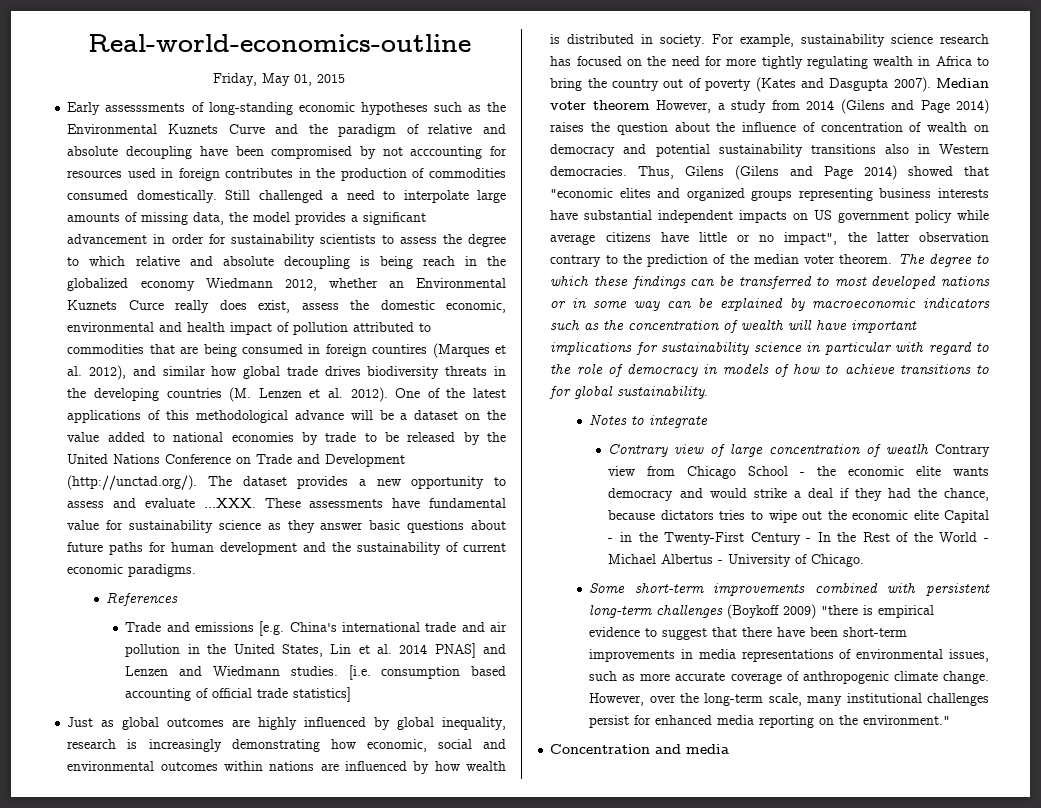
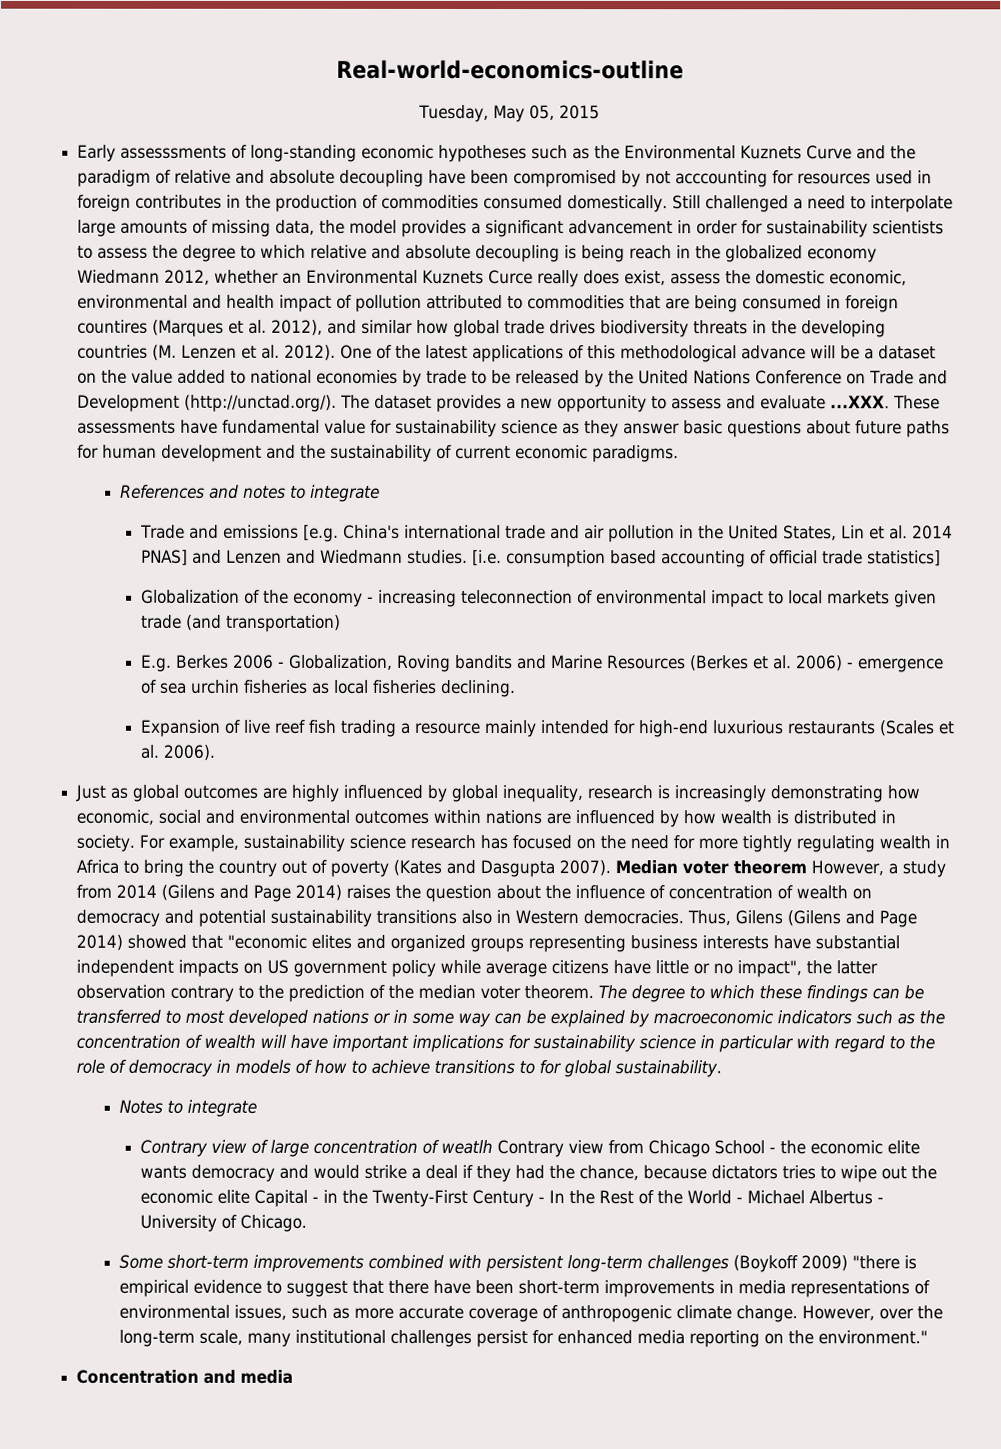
[213,73,312,86] Friday, May 01, -> [418,104,555,123] Tuesday, May 05,
(179, 599) none -> [208,484,380,502] and notes to integrate
(352, 694) none -> [140,589,937,608] [140,614,341,632] [140,654,944,673] [140,679,516,698] [139,719,955,738] [139,744,215,761] // Globalization of the economy - increasing teleconnection of environmental impact to local markets given trade (and transportation) // E.g. Berkes 2006 - Globalization, Roving bandits and Marine Resources (Berkes et al. 2006) - emergence of sea urchin fisheries as local fisheries declining. // Expansion of live reef fish trading a resource mainly intended for high-end luxurious restaurants (Scales et al. 2006).

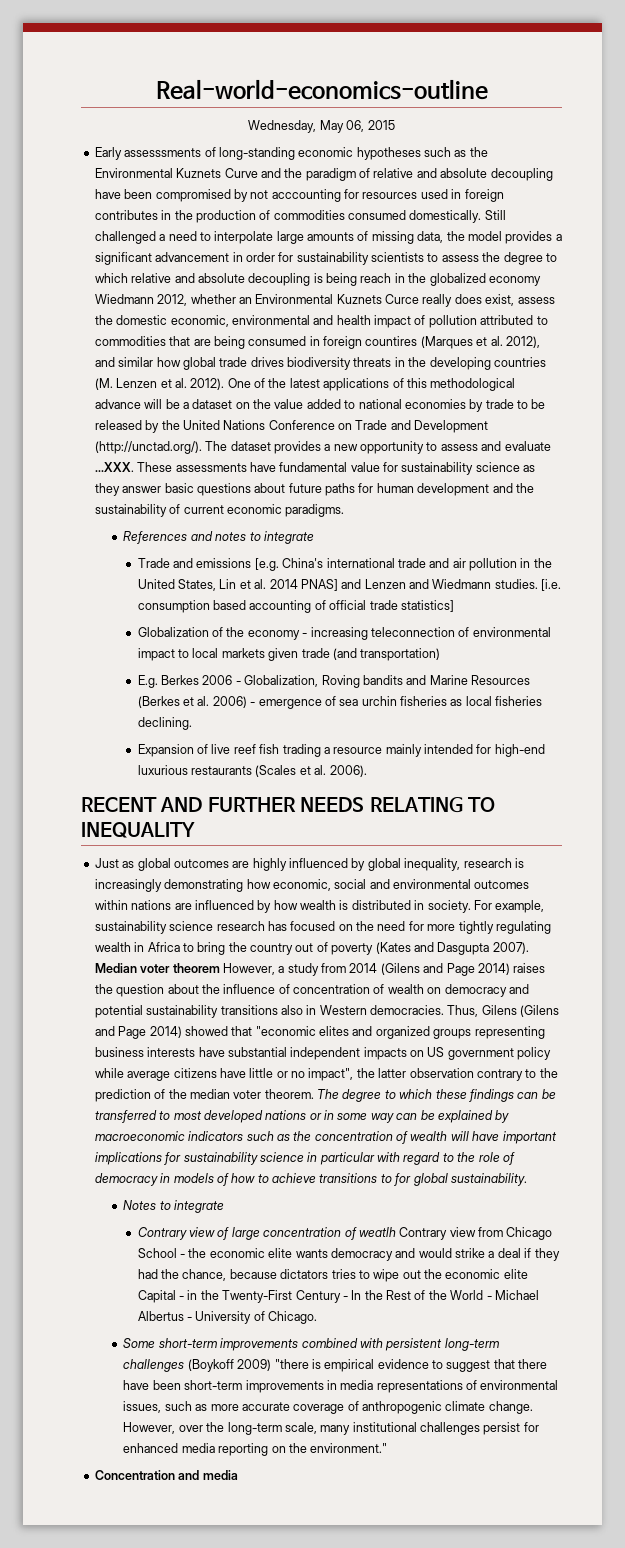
[418,104,555,123] Tuesday, May 05, -> [248,120,365,133] Wednesday, May 06,
(215, 752) none -> [81,797,495,813] [81,822,195,838] // RECENT AND FURTHER NEEDS RELATING TO INEQUALITY

